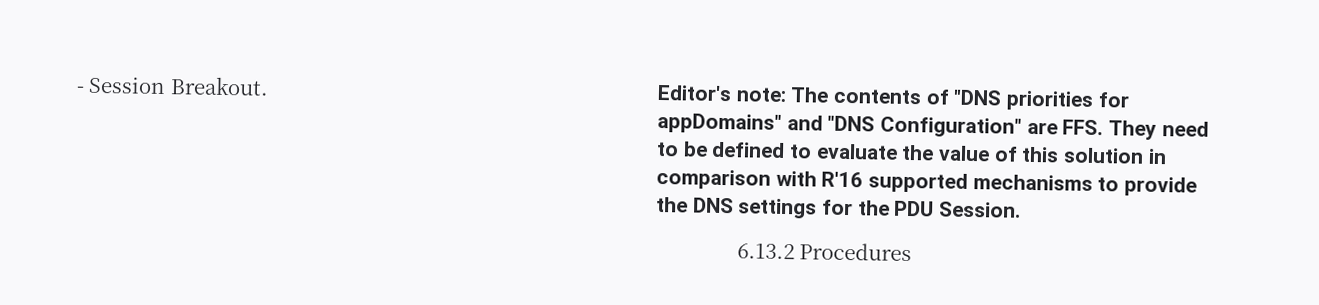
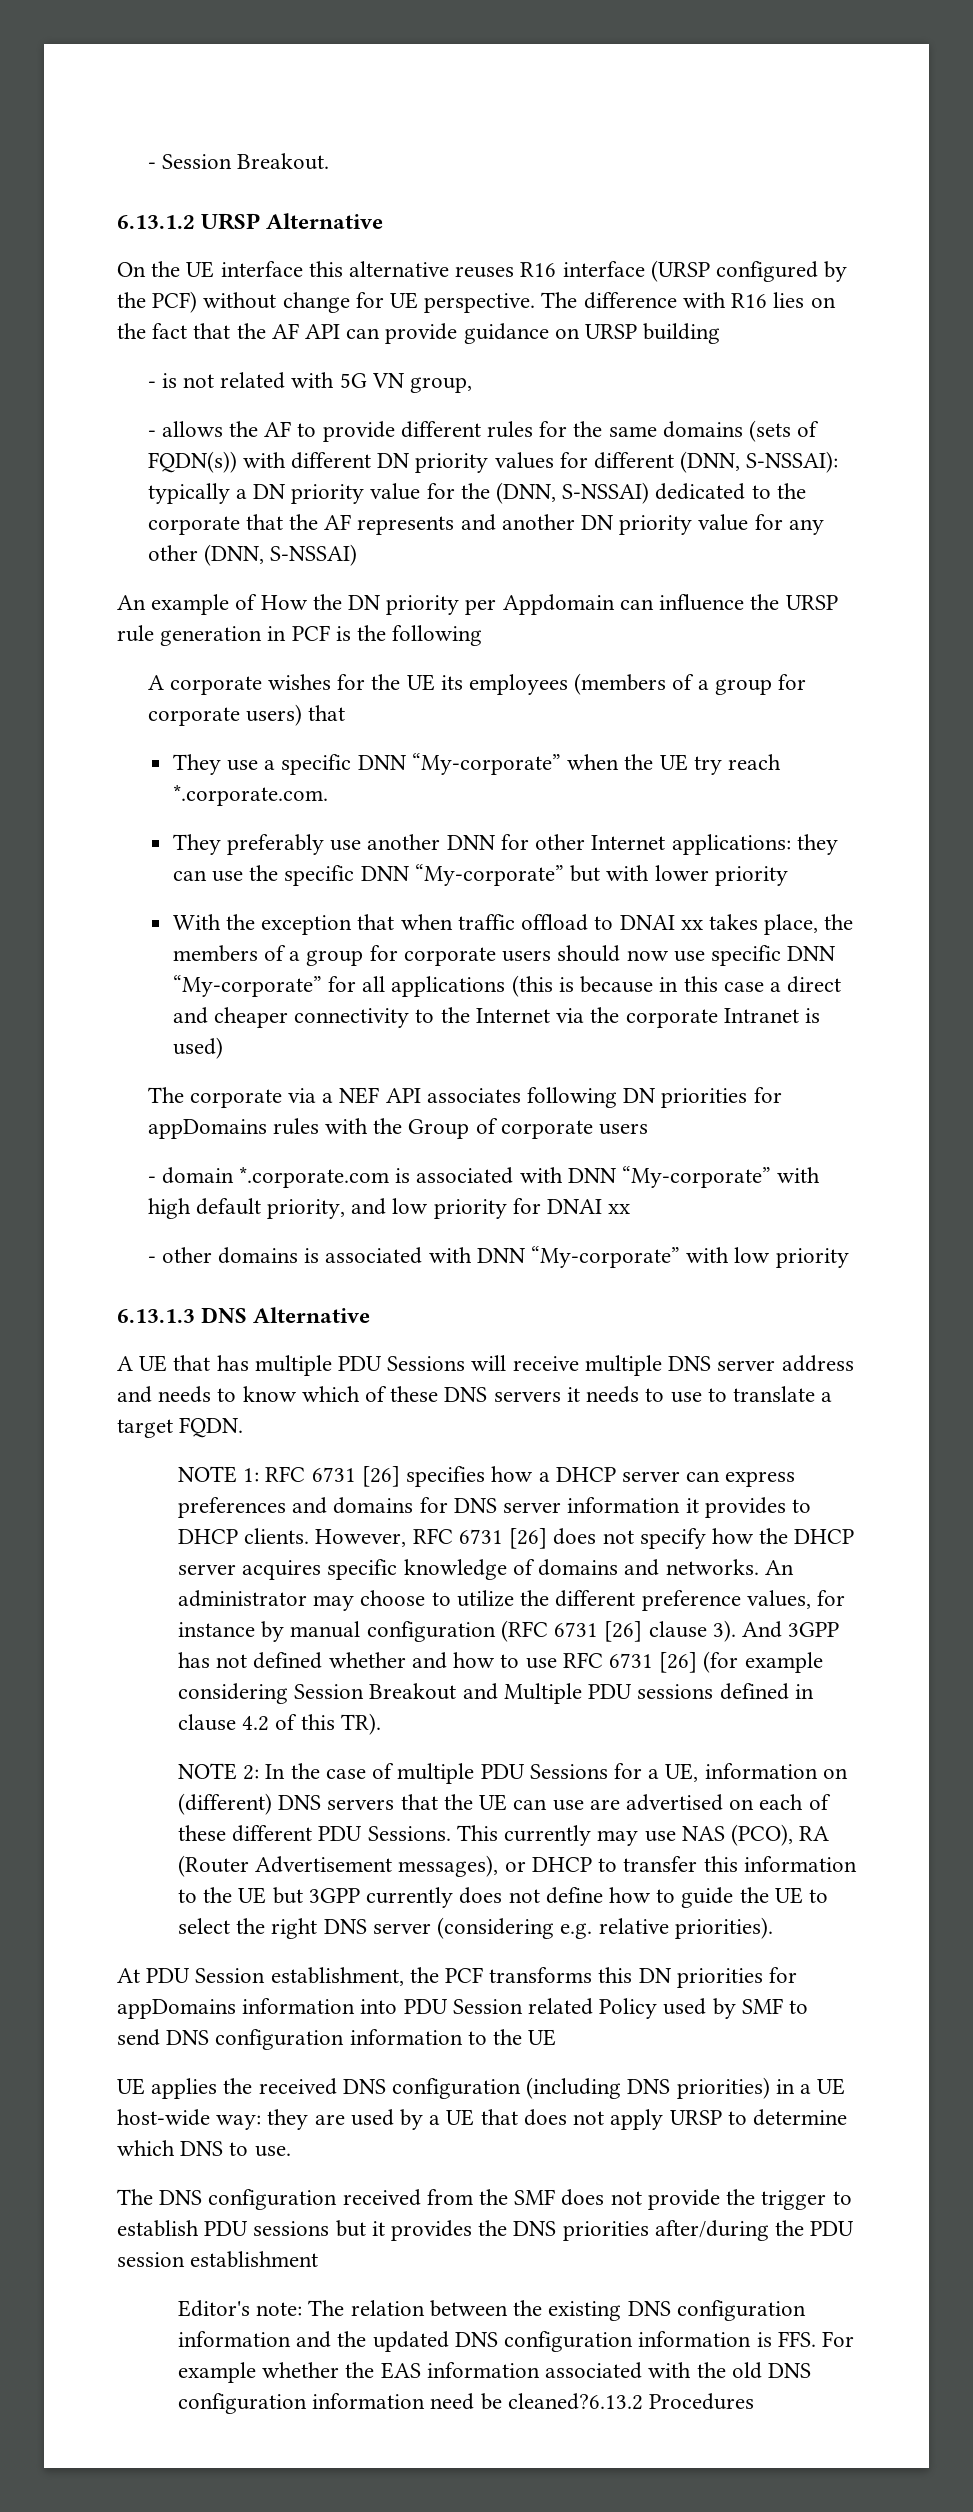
[657,84,1130,111] [657,112,1209,140] [656,141,1167,165] [656,168,1198,197] [656,196,1022,219] [736,243,795,260] Editor's note: The contents of "DNS priorities for appDomains" and "DNS Configuration" are FFS. They need to be defined to evaluate the value of this solution in comparison with R'16 supported mechanisms to provide the DNS settings for the PDU Session. // 6.13.2 -> [117,213,384,230] [117,260,848,282] [117,291,836,313] [117,323,721,344] [147,372,472,393] [147,420,820,442] [147,451,839,473] [147,482,806,504] [147,514,824,535] [147,544,357,566] [117,594,838,615] [117,625,483,646] [147,673,807,695] [147,704,345,726] [172,753,781,775] [172,784,328,806] [172,834,838,855] [172,864,788,886] [172,914,854,935] [172,945,837,966] [172,975,842,997] [172,1007,820,1028] [172,1037,223,1059] [147,1087,782,1108] [147,1118,648,1139] [147,1166,821,1188] [147,1198,631,1219] [147,1246,849,1268] [117,1307,371,1323] [117,1355,854,1376] [117,1386,833,1403] [117,1417,244,1438] [178,1466,796,1487] [178,1497,811,1518] [178,1528,855,1549] [178,1559,794,1580] [178,1590,845,1611] [178,1620,840,1642] [178,1651,823,1673] [178,1683,814,1704] [178,1713,381,1735] [178,1763,848,1784] [178,1793,831,1815] [178,1824,830,1846] [178,1855,857,1877] [178,1887,828,1908] [178,1917,773,1939] [117,1967,798,1988] [117,1998,809,2019] [117,2029,557,2050] [117,2077,846,2099] [117,2109,847,2130] [117,2140,291,2157] [117,2189,852,2210] [117,2220,855,2241] [117,2251,319,2268] [178,2300,806,2321] [178,2331,854,2352] [178,2362,811,2383] [178,2393,643,2414] 6.13.1.2 URSP Alternative // On the UE interface this alternative reuses R16 interface (URSP configured by the PCF) without change for UE perspective. The difference with R16 lies on the fact that the AF API can provide guidance on URSP building // - is not related with 5G VN group, // - allows the AF to provide different rules for the same domains (sets of FQDN(s)) with different DN priority values for different (DNN, S-NSSAI): typically a DN priority value for the (DNN, S-NSSAI) dedicated to the corporate that the AF represents and another DN priority value for any other (DNN, S-NSSAI) // An example of How the DN priority per Appdomain can influence the URSP rule generation in PCF is the following // A corporate wishes for the UE its employees (members of a group for corporate users) that // They use a specific DNN “My-corporate” when the UE try reach *.corporate.com. // They preferably use another DNN for other Internet applications: they can use the specific DNN “My-corporate” but with lower priority // With the exception that when traffic offload to DNAI xx takes place, the members of a group for corporate users should now use specific DNN “My-corporate” for all applications (this is because in this case a direct and cheaper connectivity to the Internet via the corporate Intranet is used) // The corporate via a NEF API associates following DN priorities for appDomains rules with the Group of corporate users // - domain *.corporate.com is associated with DNN “My-corporate” with high default priority, and low priority for DNAI xx // - other domains is associated with DNN “My-corporate” with low priority // 6.13.1.3 DNS Alternative // A UE that has multiple PDU Sessions will receive multiple DNS server address and needs to know which of these DNS servers it needs to use to translate a target FQDN. // NOTE 1: RFC 6731 [26] specifies how a DHCP server can express preferences and domains for DNS server information it provides to DHCP clients. However, RFC 6731 [26] does not specify how the DHCP server acquires specific knowledge of domains and networks. An administrator may choose to utilize the different preference values, for instance by manual configuration (RFC 6731 [26] clause 3). And 3GPP has not defined whether and how to use RFC 6731 [26] (for example considering Session Breakout and Multiple PDU sessions defined in clause 4.2 of this TR). // NOTE 2: In the case of multiple PDU Sessions for a UE, information on (different) DNS servers that the UE can use are advertised on each of these different PDU Sessions. This currently may use NAS (PCO), RA (Router Advertisement messages), or DHCP to transfer this information to the UE but 3GPP currently does not define how to guide the UE to select the right DNS server (considering e.g. relative priorities). // At PDU Session establishment, the PCF transforms this DN priorities for appDomains information into PDU Session related Policy used by SMF to send DNS configuration information to the UE // UE applies the received DNS configuration (including DNS priorities) in a UE host-wide way: they are used by a UE that does not apply URSP to determine which DNS to use. // The DNS configuration received from the SMF does not provide the trigger to establish PDU sessions but it provides the DNS priorities after/during the PDU session establishment // Editor's note: The relation between the existing DNS configuration information and the updated DNS configuration information is FFS. For example whether the EAS information associated with the old DNS configuration information need be cleaned?6.13.2

